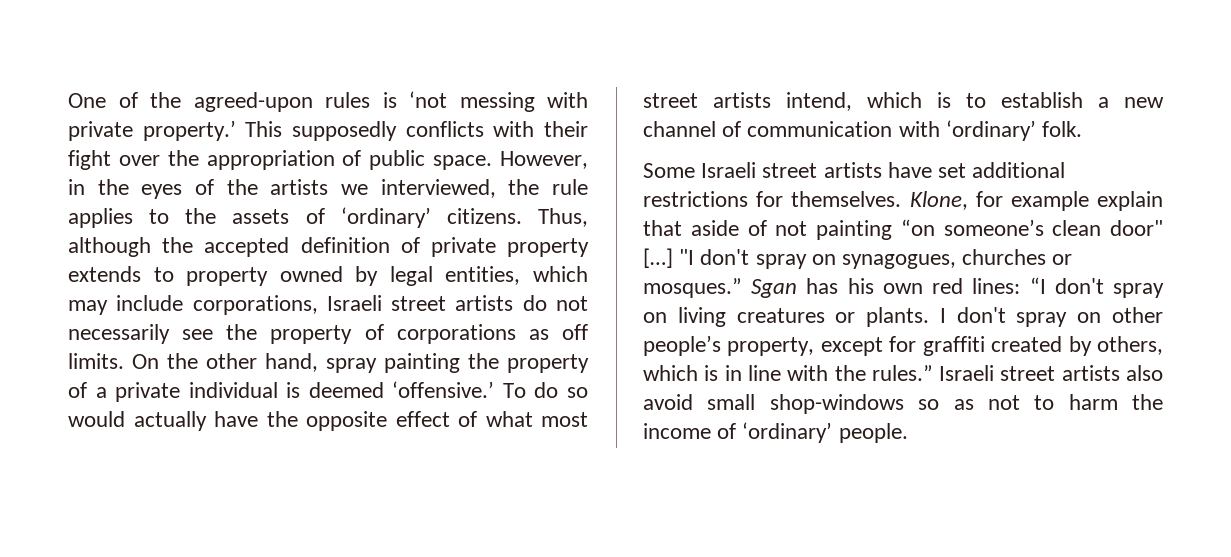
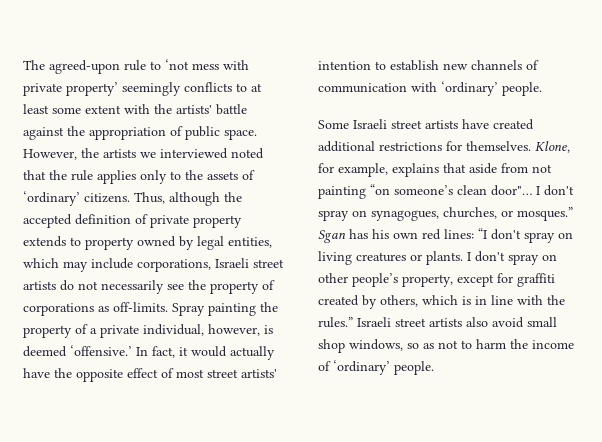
[68,91,588,112] [68,120,588,141] [68,150,160,170] One of the agreed-upon rules is ‘not messing with private property.’ This supposedly conflicts with their fight over -> [23,59,249,74] [23,82,262,96] [23,104,247,115] [23,127,64,140] The agreed-upon rule to ‘not mess with private property’ seemingly conflicts to at least some extent with the artists' battle against
[68,179,496,199] in the eyes of the artists we interviewed, -> [81,148,264,159] [23,170,46,180] the artists we interviewed noted that
(133, 218) none -> [140,170,167,184] only
[561,324,588,340] [68,353,377,373] off limits. On the other hand, spray -> [113,302,205,316] off-limits. Spray
[188,382,278,398] individual -> [143,324,260,336] individual, however,
[502,382,588,398] To do so -> [136,346,188,358] In fact, it
[485,411,533,427] what -> (174, 373) none
[713,92,1164,111] [643,121,716,137] artists intend, which is to establish a new channel -> [241,369,277,378] [318,60,522,71] artists' intention to establish new channels
[1042,121,1083,137] folk. -> [502,82,542,96] people.
[938,163,967,178] set -> [493,119,534,130] created
[1010,191,1163,211] example explain -> [338,163,439,177] example, explains
[747,220,767,236] of -> [501,163,528,173] from
[1110,220,1163,236] [643,248,695,268] door" […] "I -> [491,185,540,196] door"… I
[962,249,1047,265] churches -> [443,207,497,219] churches,
[769,394,904,414] shop-windows -> [318,339,403,353] shop windows,

